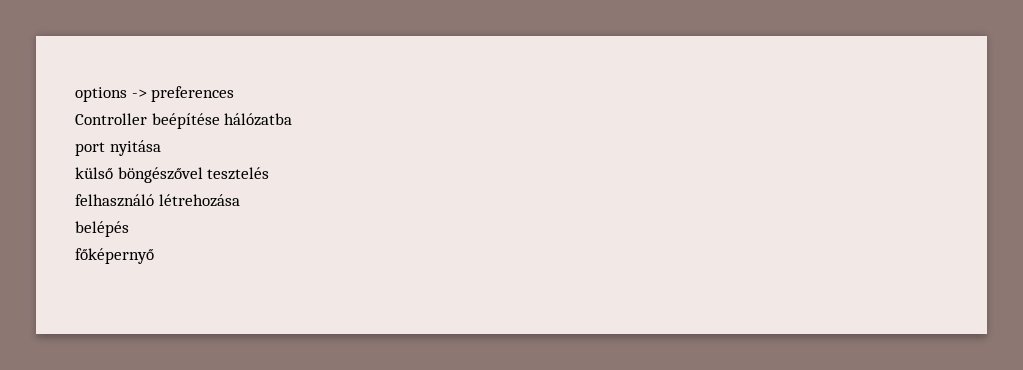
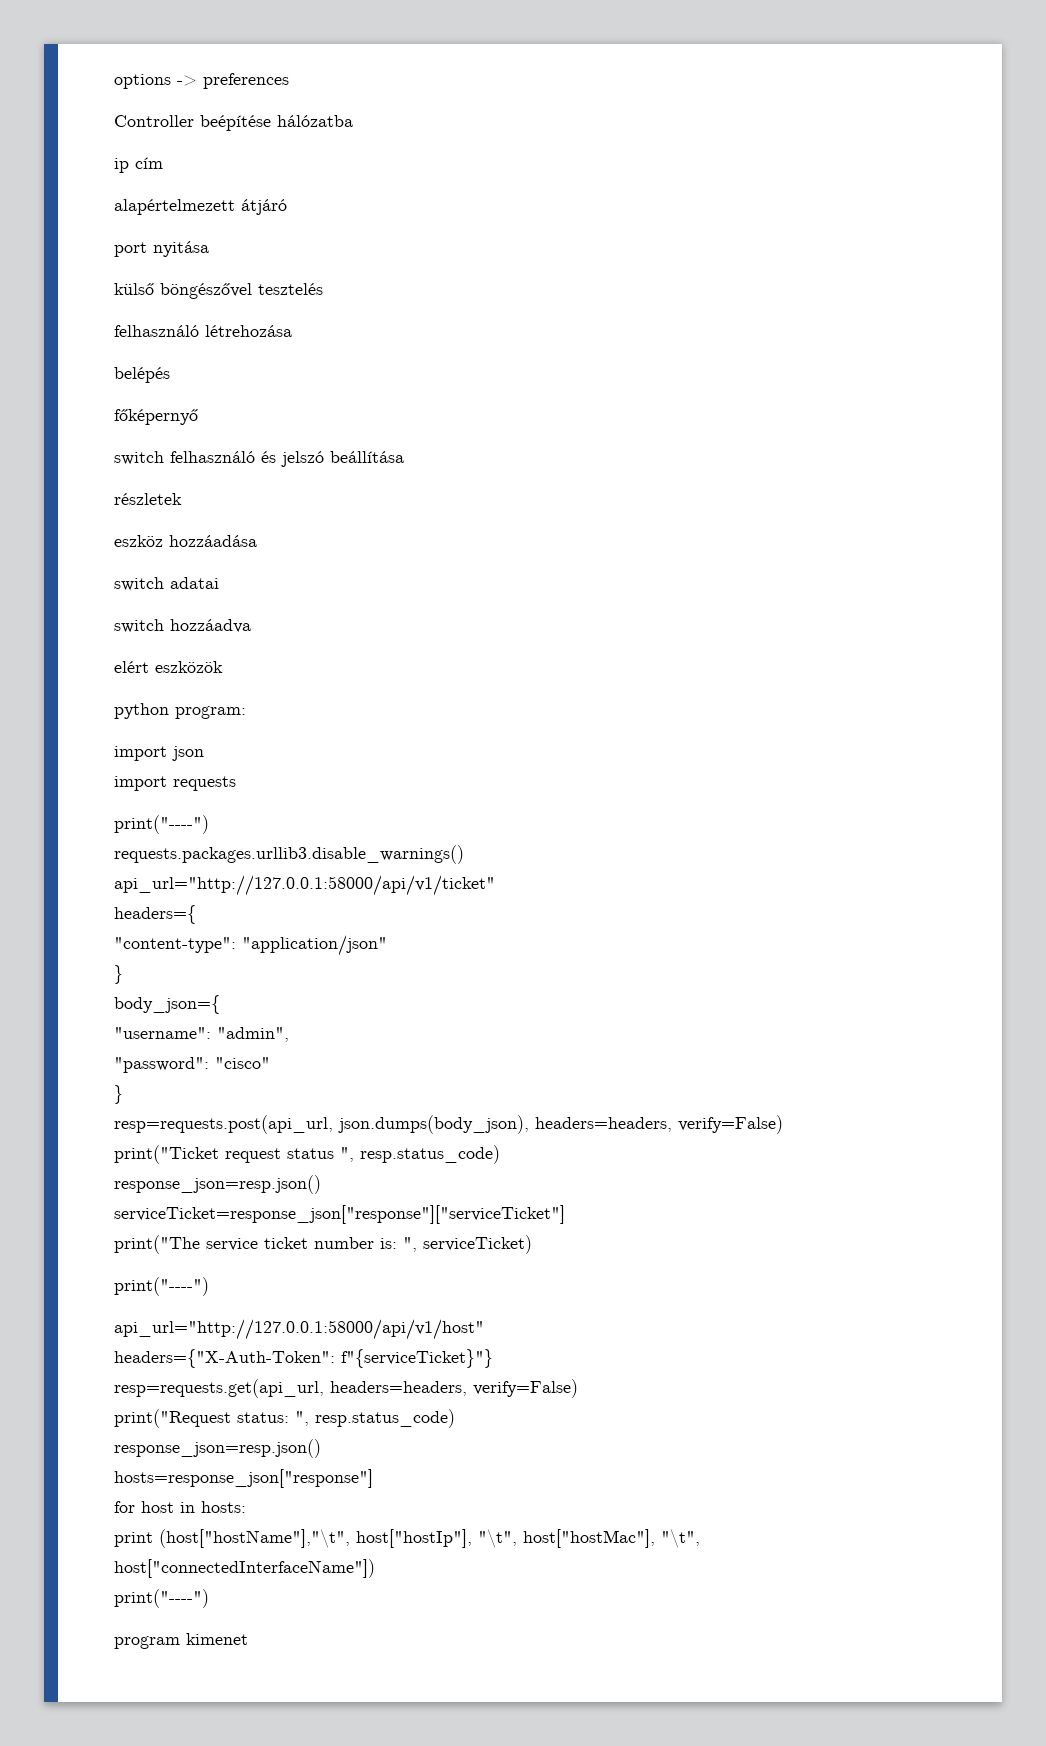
(293, 119) none -> [114,157,163,173] [114,199,287,215] // ip cím // alapértelmezett átjáró
(154, 256) none -> [114,451,404,467] [114,493,182,505] [114,535,257,547] [114,577,219,591] [114,619,251,633] [114,661,223,673] [114,703,246,719] [114,746,204,761] [114,776,236,791] [114,815,209,834] [114,845,464,864] [114,875,495,896] [114,905,196,924] [114,935,387,956] [114,965,123,984] [114,995,220,1014] [114,1027,289,1042] [114,1057,270,1073] [114,1085,123,1104] [114,1115,783,1134] [114,1145,500,1164] [114,1175,321,1194] [114,1205,565,1224] [114,1235,532,1254] [114,1277,209,1296] [114,1319,484,1340] [114,1349,493,1368] [114,1379,578,1398] [114,1409,455,1428] [114,1439,321,1458] [114,1469,373,1488] [114,1501,246,1513] [114,1529,700,1548] [114,1559,375,1578] [114,1589,209,1608] [114,1633,248,1649] // switch felhasználó és jelszó beállítása // részletek // eszköz hozzáadása // switch adatai // switch hozzáadva // elért eszközök // python program: // import json // import requests // print("----") // requests.packages.urllib3.disable_warnings() // api_url="http://127.0.0.1:58000/api/v1/ticket" // headers={ // "content-type": "application/json" // } // body_json={ // "username": "admin", // "password": "cisco" // } // resp=requests.post(api_url, json.dumps(body_json), headers=headers, verify=False) // print("Ticket request status ", resp.status_code) // response_json=resp.json() // serviceTicket=response_json["response"]["serviceTicket"] // print("The service ticket number is: ", serviceTicket) // print("----") // api_url="http://127.0.0.1:58000/api/v1/host" // headers={"X-Auth-Token": f"{serviceTicket}"} // resp=requests.get(api_url, headers=headers, verify=False) // print("Request status: ", resp.status_code) // response_json=resp.json() // hosts=response_json["response"] // for host in hosts: // print (host["hostName"],"\t", host["hostIp"], "\t", host["hostMac"], "\t", host["connectedInterfaceName"]) // print("----") // program kimenet

